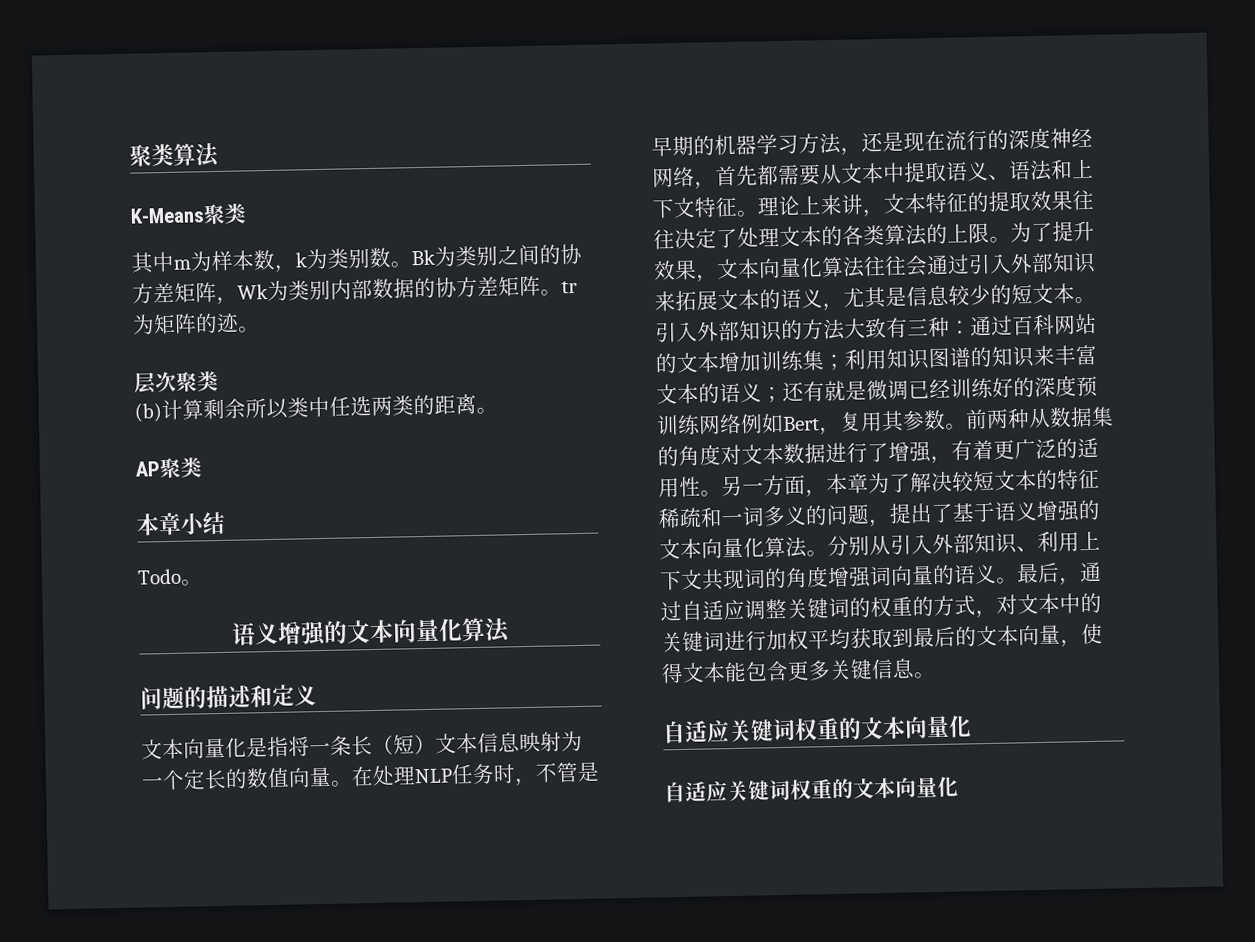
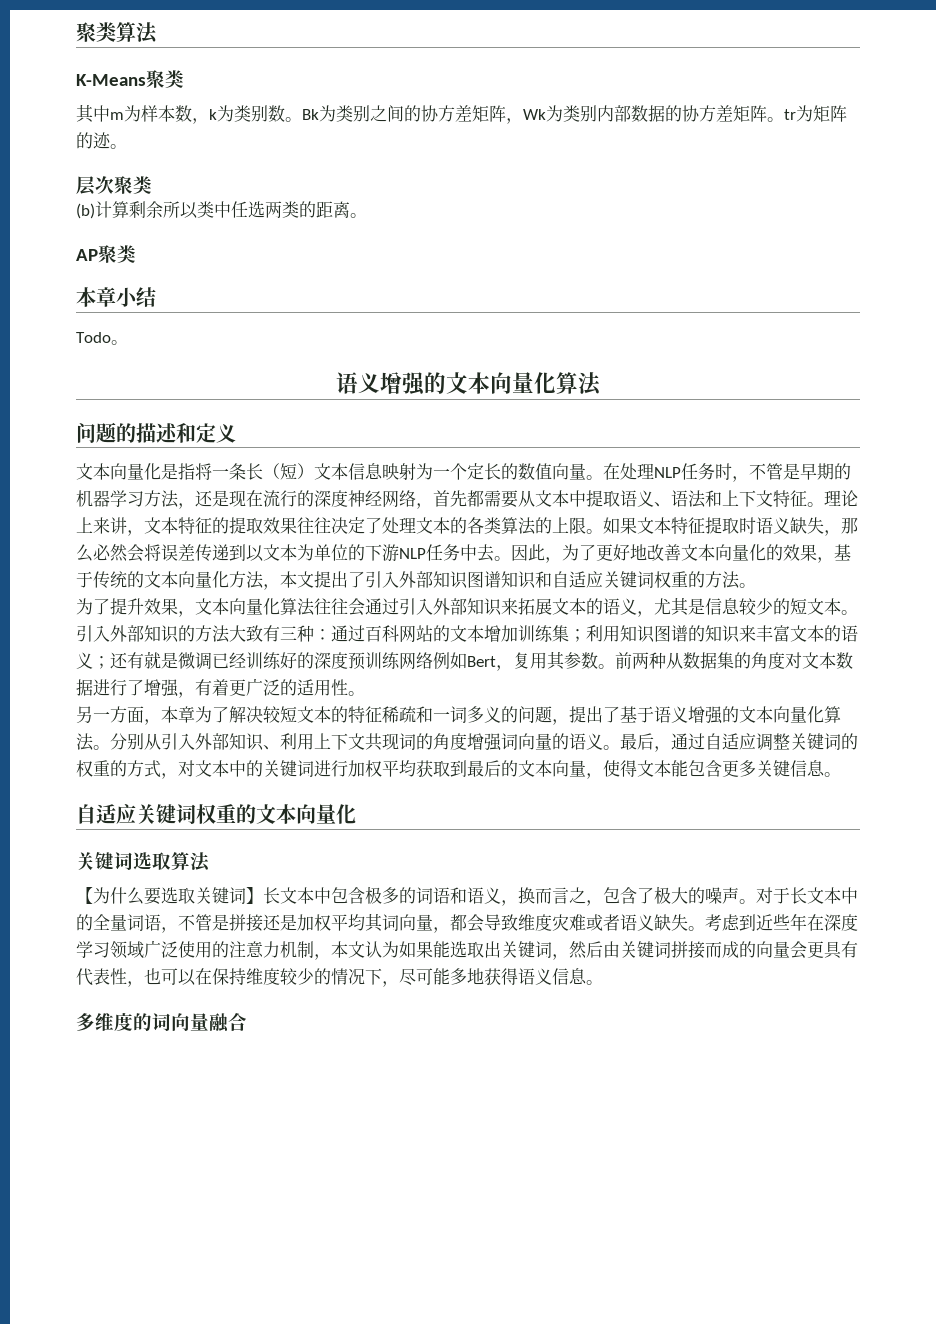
(1011, 239) none -> [603,517,858,536] [76,544,851,563] [76,571,756,590] 如果文本特征提取时语义缺失，那么必然会将误差传递到以文本为单位的下游NLP任务中去。因此，为了更好地改善文本向量化的效果，基于传统的文本向量化方法，本文提出了引入外部知识图谱知识和自适应关键词权重的方法。 //
(722, 493) none -> (365, 693) //
[664,776,959,803] 自适应关键词权重的文本向量化 -> [76,852,210,872] [76,886,858,906] [76,913,858,933] [76,940,858,960] [76,968,603,987] [76,1012,247,1033] 关键词选取算法 // 【为什么要选取关键词】长文本中包含极多的词语和语义，换而言之，包含了极大的噪声。对于长文本中的全量词语，不管是拼接还是加权平均其词向量，都会导致维度灾难或者语义缺失。考虑到近些年在深度学习领域广泛使用的注意力机制，本文认为如果能选取出关键词，然后由关键词拼接而成的向量会更具有代表性，也可以在保持维度较少的情况下，尽可能多地获得语义信息。 // 多维度的词向量融合

